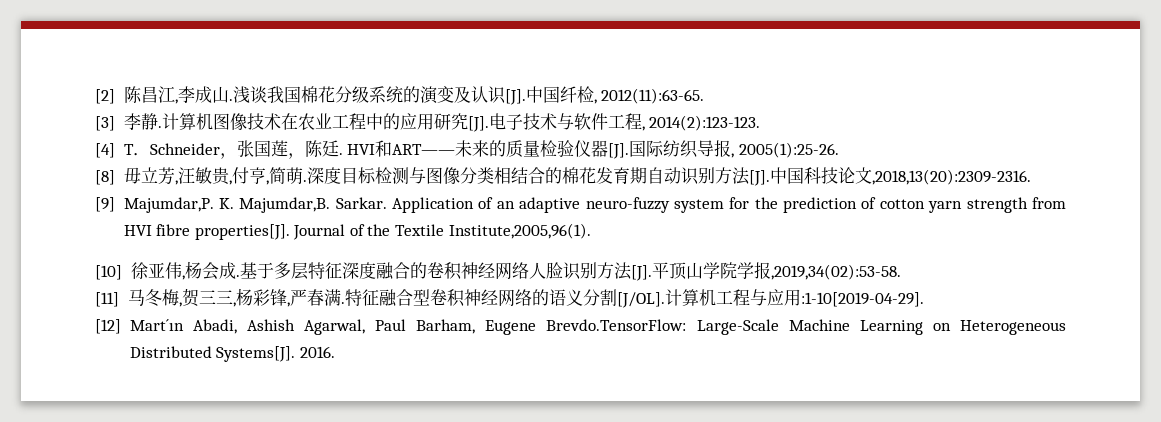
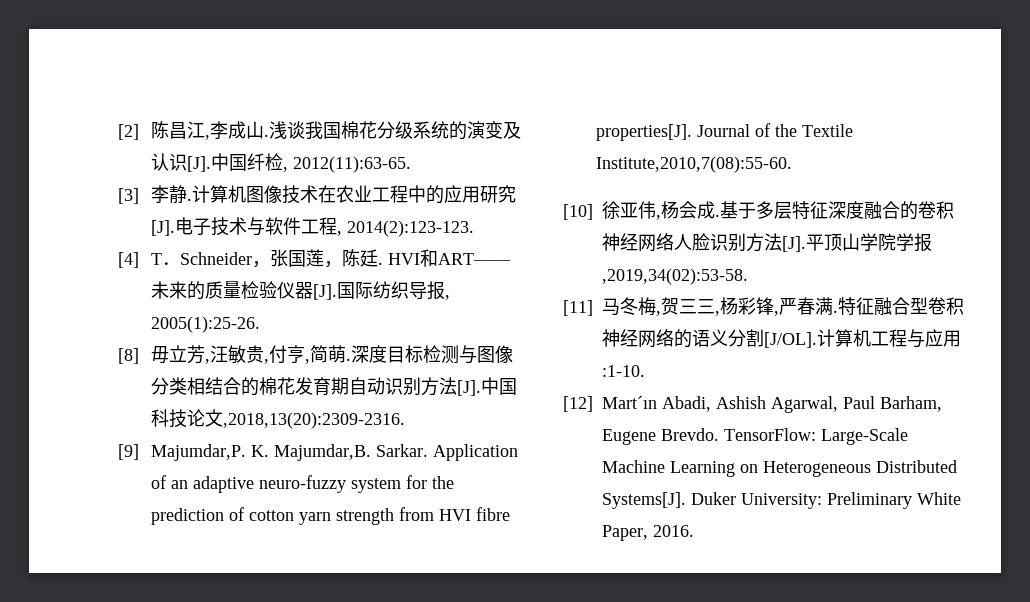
[448,223,591,239] Institute,2005,96(1). -> [595,156,792,173] Institute,2010,7(08):55-60.
[800,292,924,307] :1-10[2019-04-29]. -> [602,365,645,377] :1-10.
[546,319,687,331] Brevdo.TensorFlow: -> [661,428,816,441] Brevdo. TensorFlow:
(296, 354) none -> [691,492,961,509] [602,525,648,541] Duker University: Preliminary White Paper,

